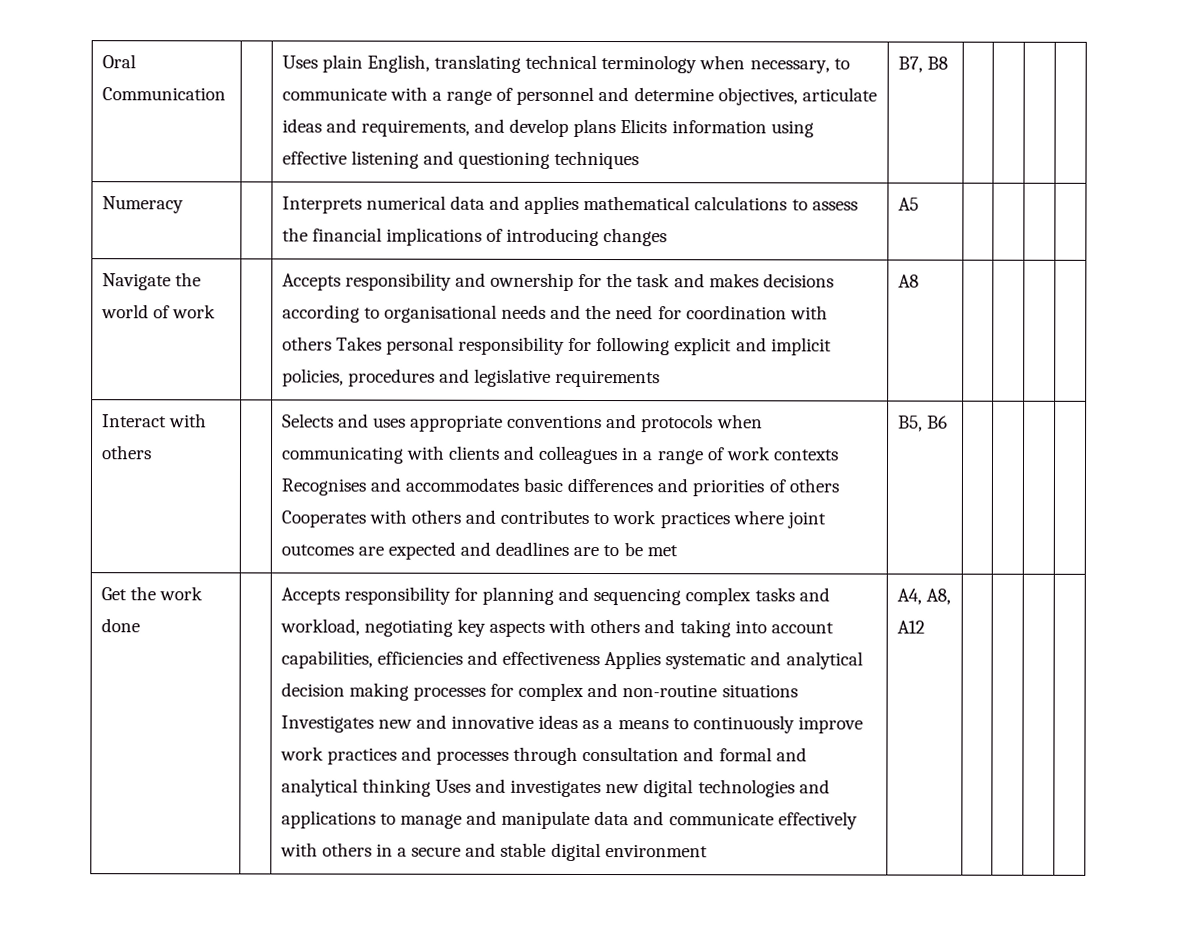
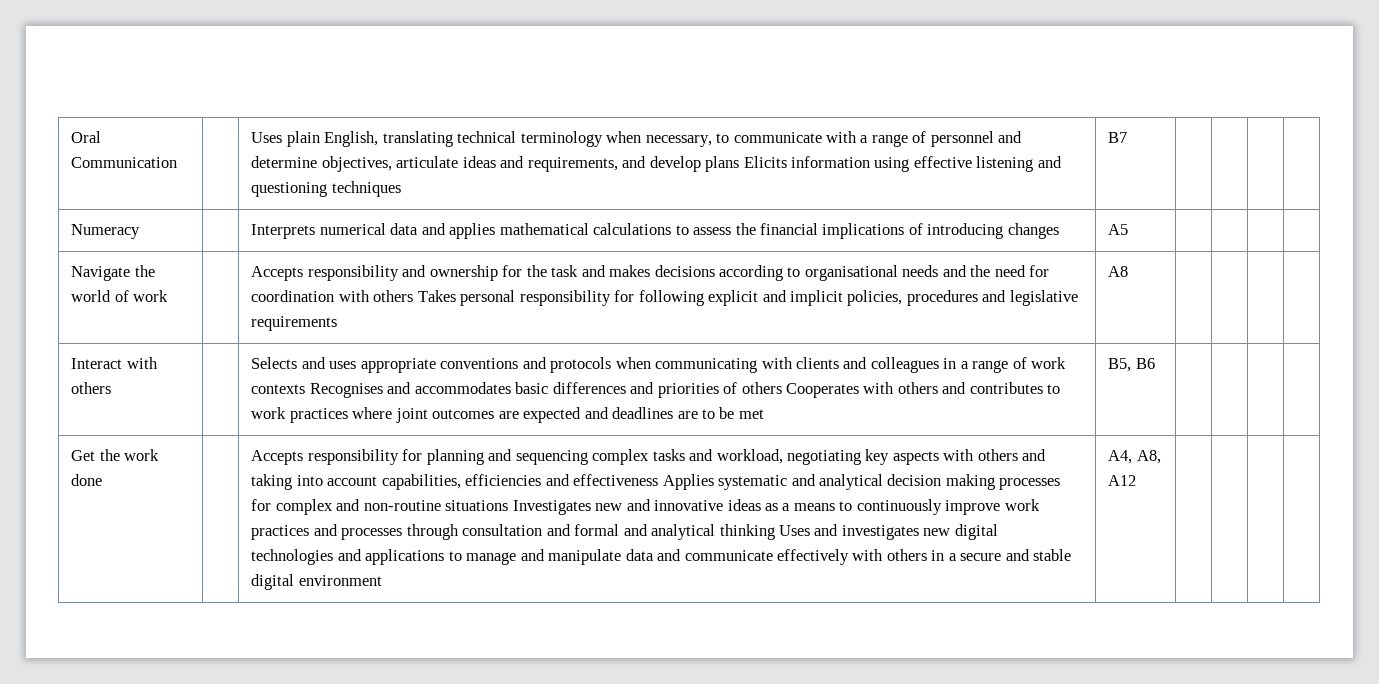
[897,56,948,73] B7, B8 -> [1108,132,1128,143] B7

